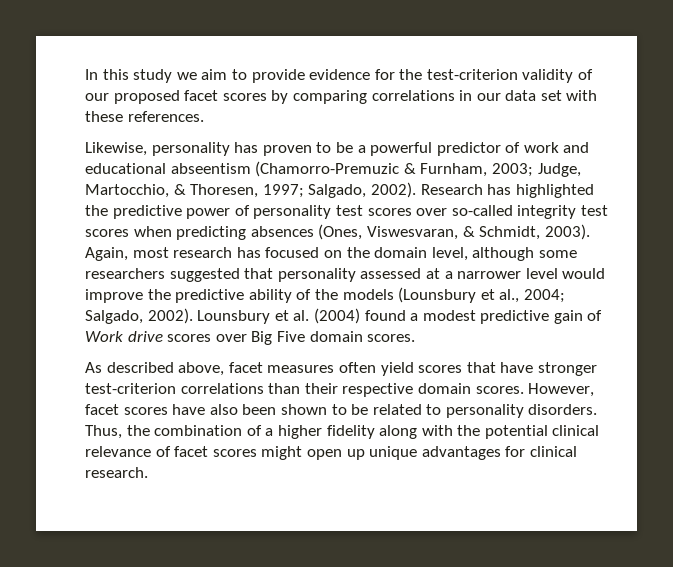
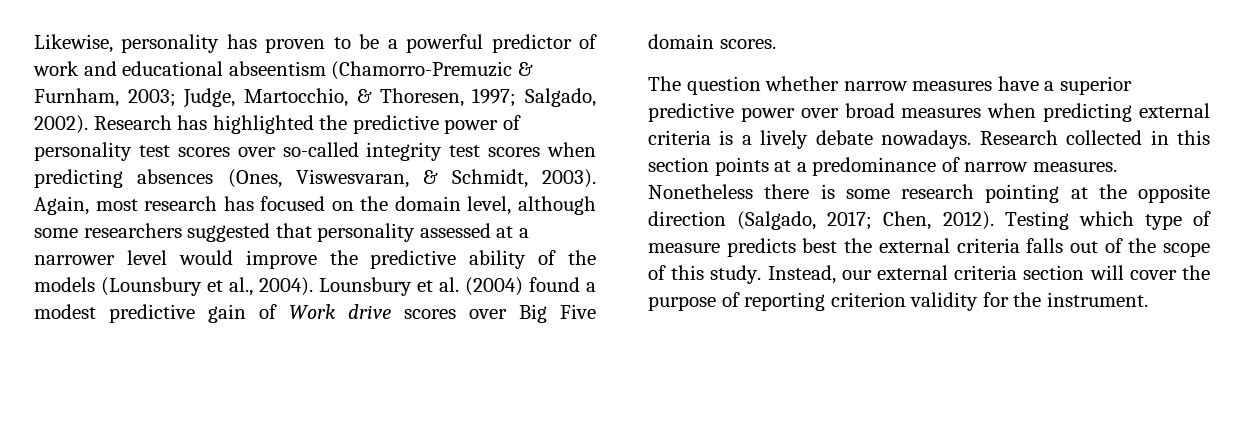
[85,69,594,83] [85,90,598,104] [85,111,204,122] In this study we aim to provide evidence for the test-criterion validity of our proposed facet scores by comparing correlations in our data set with these references. // -> (34, 43) none
[523,289,565,303] [85,308,193,324] 2004; Salgado, 2002). -> [259,277,313,296] 2004).
[85,362,597,376] [85,383,595,397] [85,404,598,418] [85,425,600,439] [85,446,577,460] [85,467,148,478] As described above, facet measures often yield scores that have stronger test-criterion correlations than their respective domain scores. However, facet scores have also been shown to be related to personality disorders. Thus, the combination of a higher fidelity along with the potential clinical relevance of facet scores might open up unique advantages for clinical research. -> [648,76,1132,95] [648,103,1210,122] [648,130,1210,149] [648,157,1117,176] [648,184,1210,203] [648,211,1211,230] [648,238,1210,257] [648,265,1210,284] [648,292,1148,311] The question whether narrow measures have a superior predictive power over broad measures when predicting external criteria is a lively debate nowadays. Research collected in this section points at a predominance of narrow measures. Nonetheless there is some research pointing at the opposite direction (Salgado, 2017; Chen, 2012). Testing which type of measure predicts best the external criteria falls out of the scope of this study. Instead, our external criteria section will cover the purpose of reporting criterion validity for the instrument.

